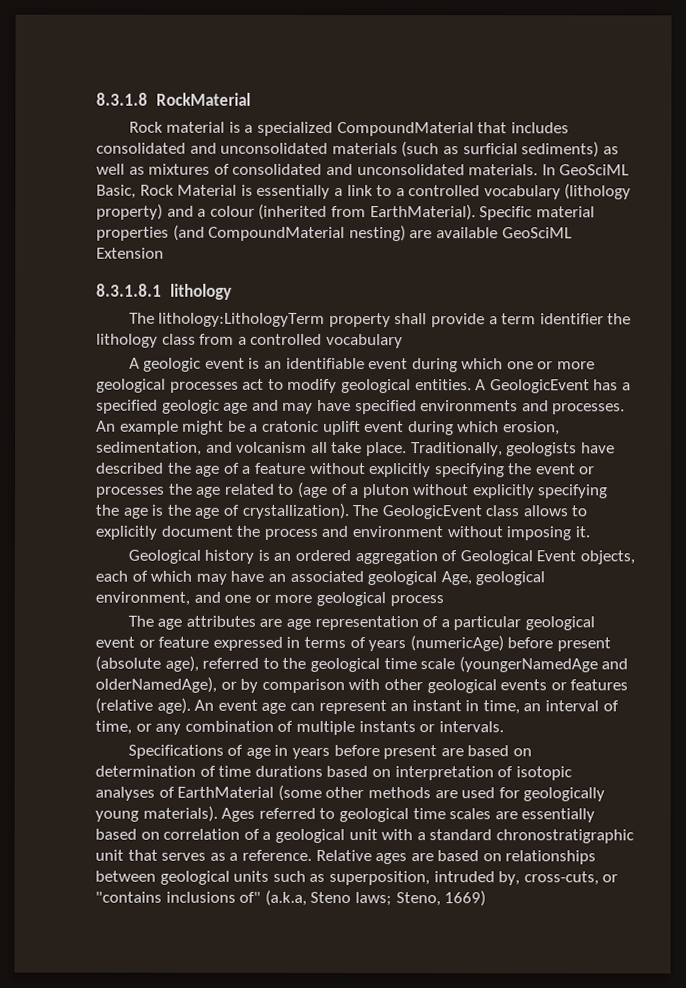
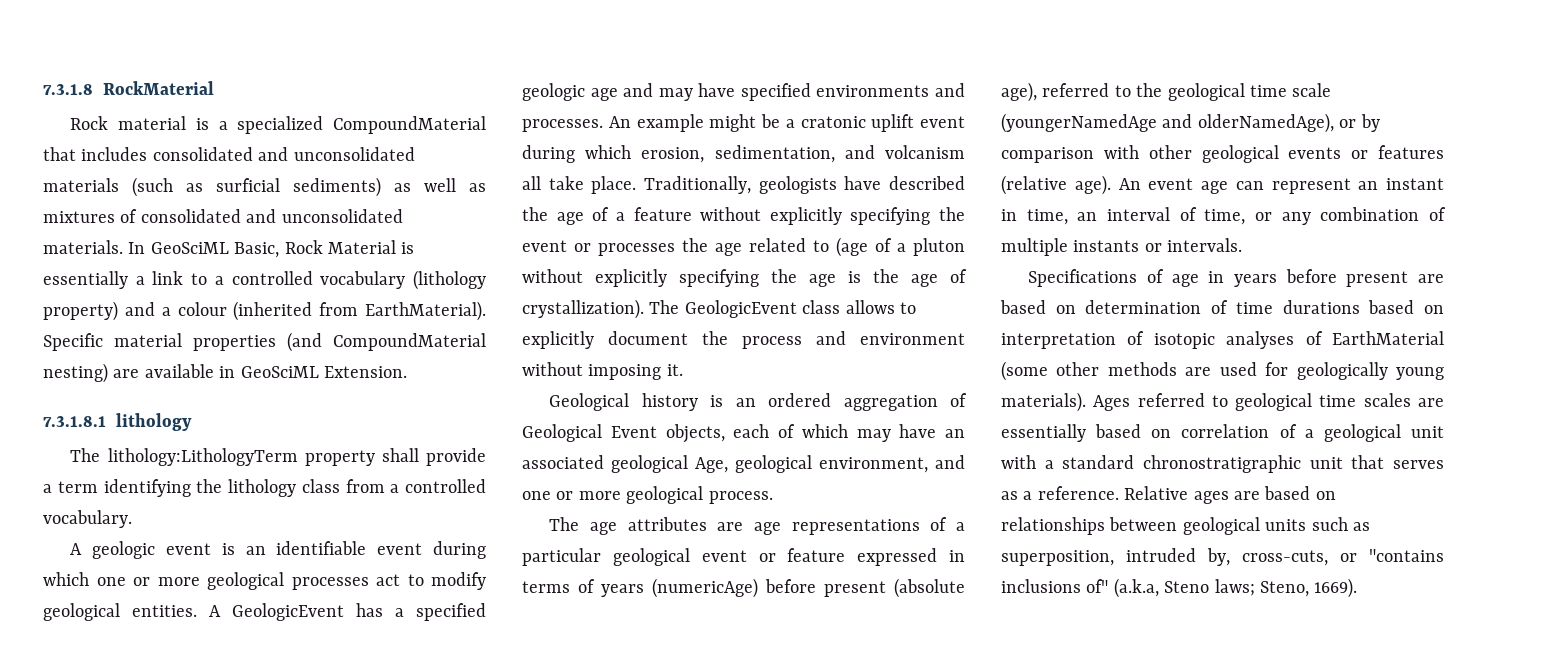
[96,92,148,106] 8.3.1.8 -> [43,84,93,95] 7.3.1.8
[501,227,572,239] [96,247,164,259] [96,283,162,297] GeoSciML Extension // 8.3.1.8.1 -> [219,366,407,378] [43,416,106,427] in GeoSciML Extension. // 7.3.1.8.1
[539,313,604,325] identifier -> [103,479,191,497] identifying
[325,333,403,349] vocabulary -> [43,510,132,528] vocabulary.
[389,595,444,607] process -> [708,491,773,504] process.
[314,615,419,631] representation -> [791,519,920,535] representations
[444,890,487,907] 1669) -> [1314,578,1358,598] 1669).

